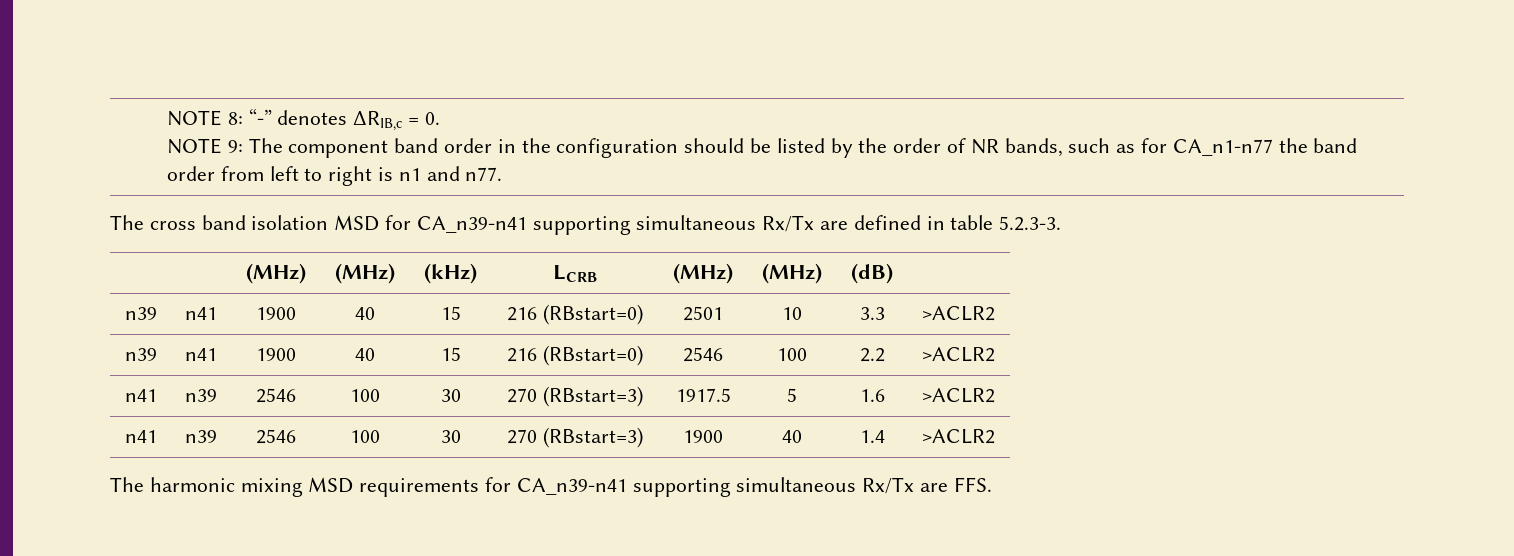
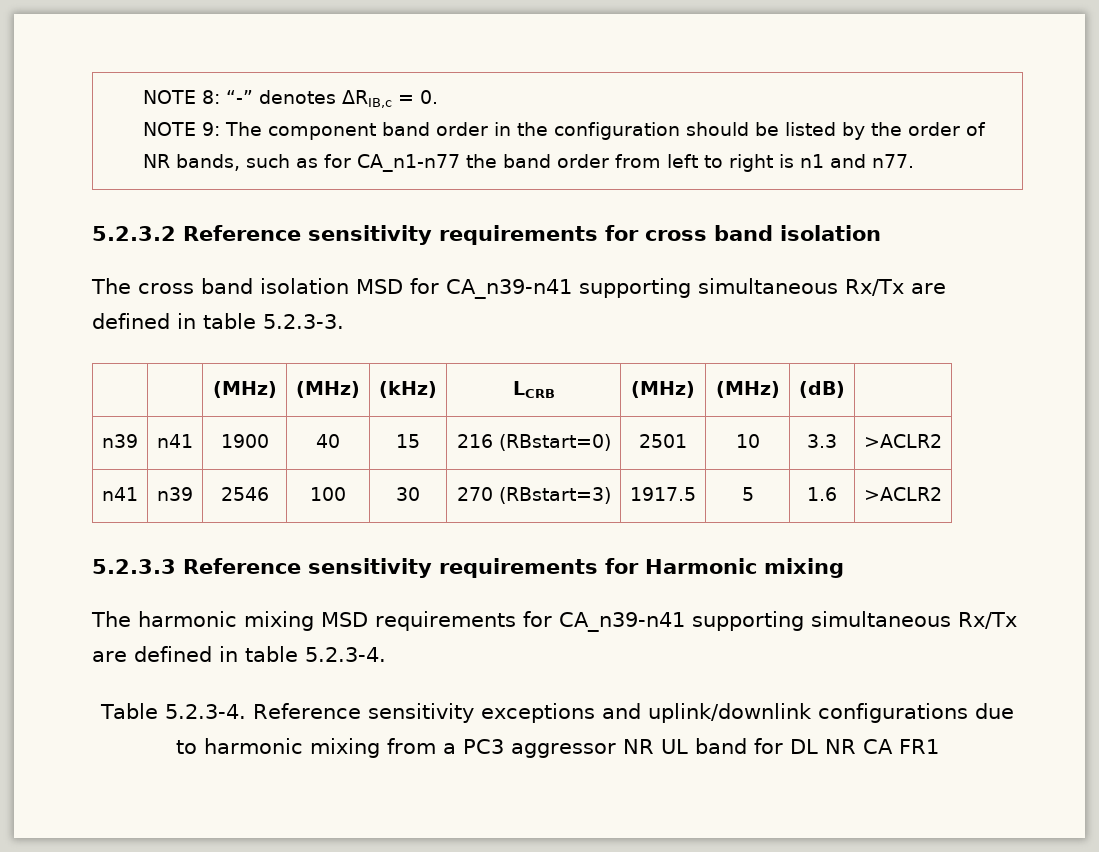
(503, 174) none -> [92,225,881,245] // 5.2.3.2 Reference sensitivity requirements for cross band isolation
[124,348,157,361] [185,348,217,361] [256,348,296,361] [355,348,375,361] [440,347,461,361] [507,345,643,366] [683,347,723,362] [777,348,807,361] [859,348,885,362] [922,347,995,362] // n39 | n41 | 1900 | 40 | 15 | 216 (RBstart=0) | 2546 | 100 | 2.2 | >ACLR2 -> (942, 441) none
[124,430,157,443] [185,430,217,443] [256,429,296,444] [350,430,380,443] [440,430,461,443] [507,427,643,448] [683,430,723,443] [782,430,802,443] [859,430,885,443] [922,429,995,444] // n41 | n39 | 2546 | 100 | 30 | 270 (RBstart=3) | 1900 | 40 | 1.4 | >ACLR2 -> [92,558,844,578] // 5.2.3.3 Reference sensitivity requirements for Harmonic mixing
[953,477,992,492] FFS. -> [134,646,386,662] [99,703,1015,723] [176,738,939,758] defined in table 5.2.3-4. // Table 5.2.3-4. Reference sensitivity exceptions and uplink/downlink configurations due to harmonic mixing from a PC3 aggressor NR UL band for DL NR CA FR1

